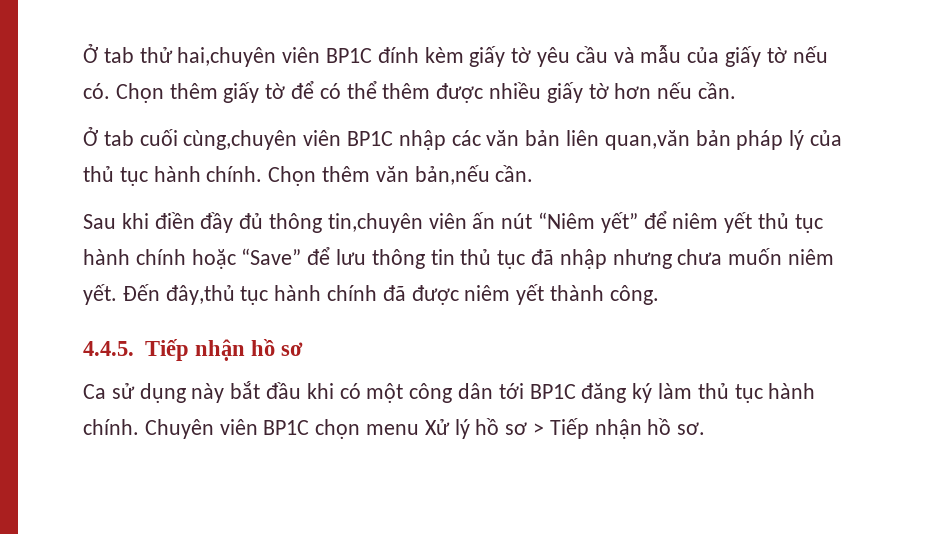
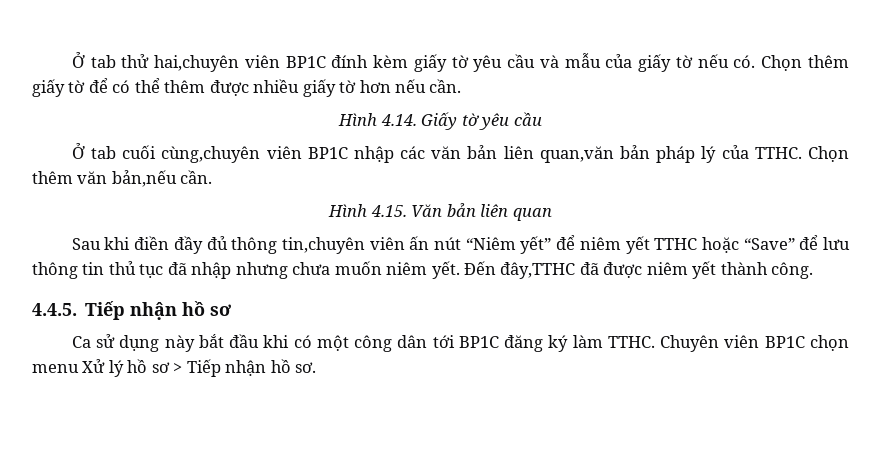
(737, 90) none -> [338,112,542,130] // Hình 4.14. Giấy tờ yêu cầu
[83,166,263,186] thủ tục hành chính. -> [754,147,802,159] TTHC.
(534, 173) none -> [328,203,552,221] // Hình 4.15. Văn bản liên quan
[758,213,823,233] [83,249,186,265] thủ tục hành chính -> [654,238,698,250] TTHC
[165,285,378,305] đây,thủ tục hành chính -> [500,262,576,279] đây,TTHC
[697,383,816,403] [83,419,139,435] thủ tục hành chính. -> [607,336,655,348] TTHC.

